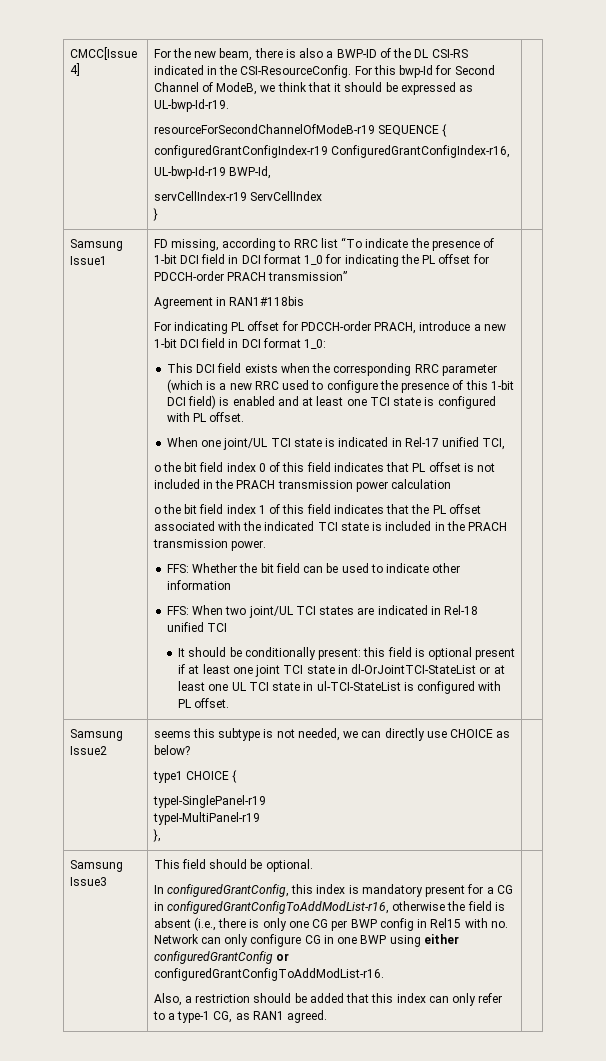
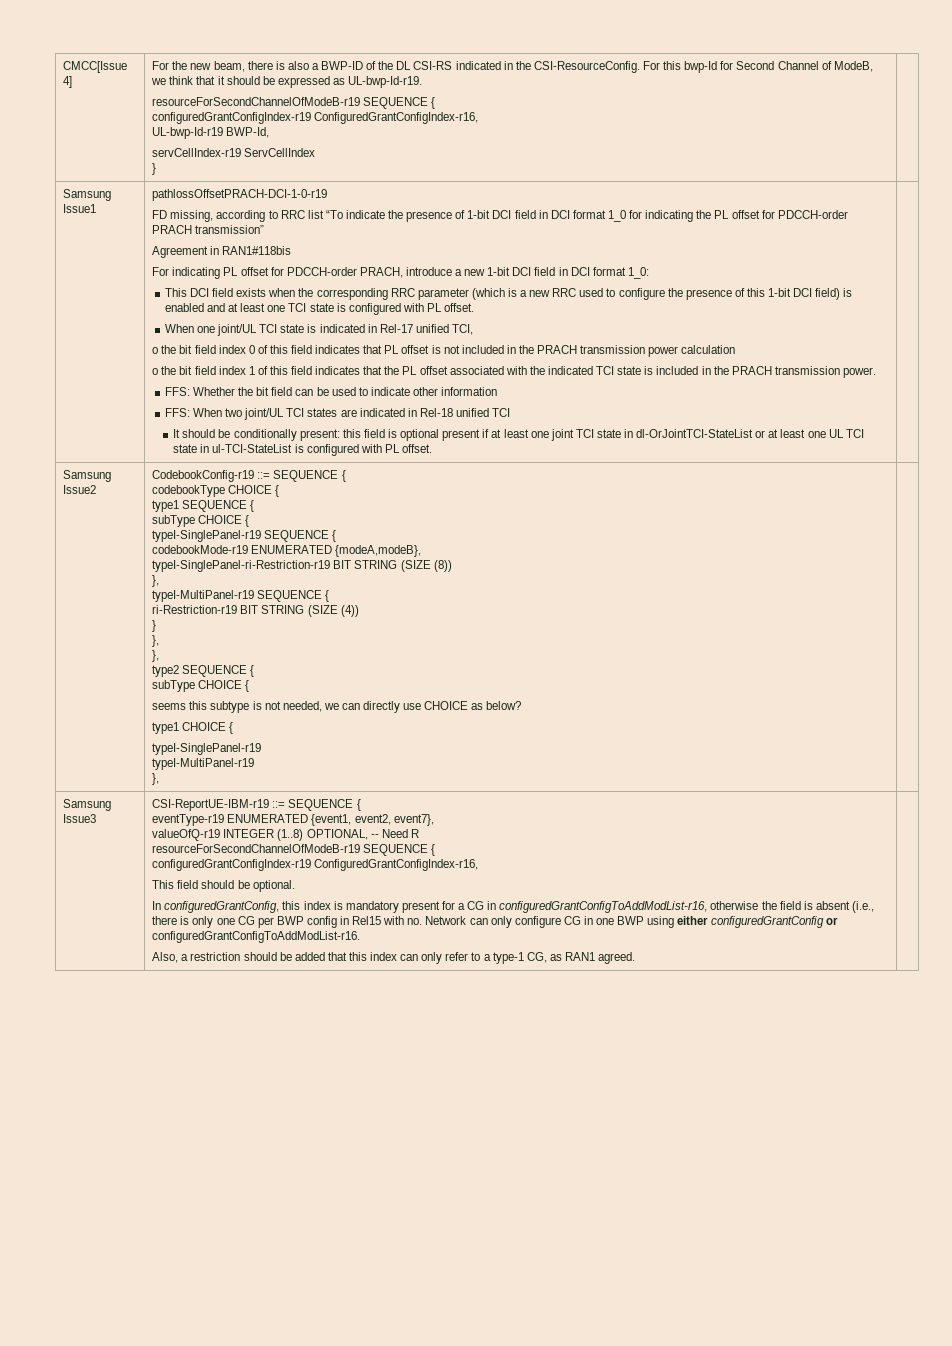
(107, 260) none -> [152,189,328,201] pathlossOffsetPRACH-DCI-1-0-r19 //
(107, 750) none -> [152,470,346,482] [152,485,280,497] [152,500,255,512] [152,515,250,527] [152,530,337,542] [152,545,422,557] [152,560,452,572] [152,575,160,587] [152,590,330,602] [152,605,359,617] [152,620,157,632] [152,635,160,647] [152,650,160,662] [152,665,255,677] [152,680,250,692] CodebookConfig-r19 ::= SEQUENCE { // codebookType CHOICE { // type1 SEQUENCE { // subType CHOICE { // typeI-SinglePanel-r19 SEQUENCE { // codebookMode-r19 ENUMERATED {modeA,modeB}, // typeI-SinglePanel-ri-Restriction-r19 BIT STRING (SIZE (8)) // }, // typeI-MultiPanel-r19 SEQUENCE { // ri-Restriction-r19 BIT STRING (SIZE (4)) // } // }, // }, // type2 SEQUENCE { // subType CHOICE { //
(107, 881) none -> [152,799,361,811] [152,814,434,826] [152,829,419,841] [152,844,436,856] [152,859,479,871] CSI-ReportUE-IBM-r19 ::= SEQUENCE { // eventType-r19 ENUMERATED {event1, event2, event7}, // valueOfQ-r19 INTEGER (1..8) OPTIONAL, -- Need R // resourceForSecondChannelOfModeB-r19 SEQUENCE { // configuredGrantConfigIndex-r19 ConfiguredGrantConfigIndex-r16, //

